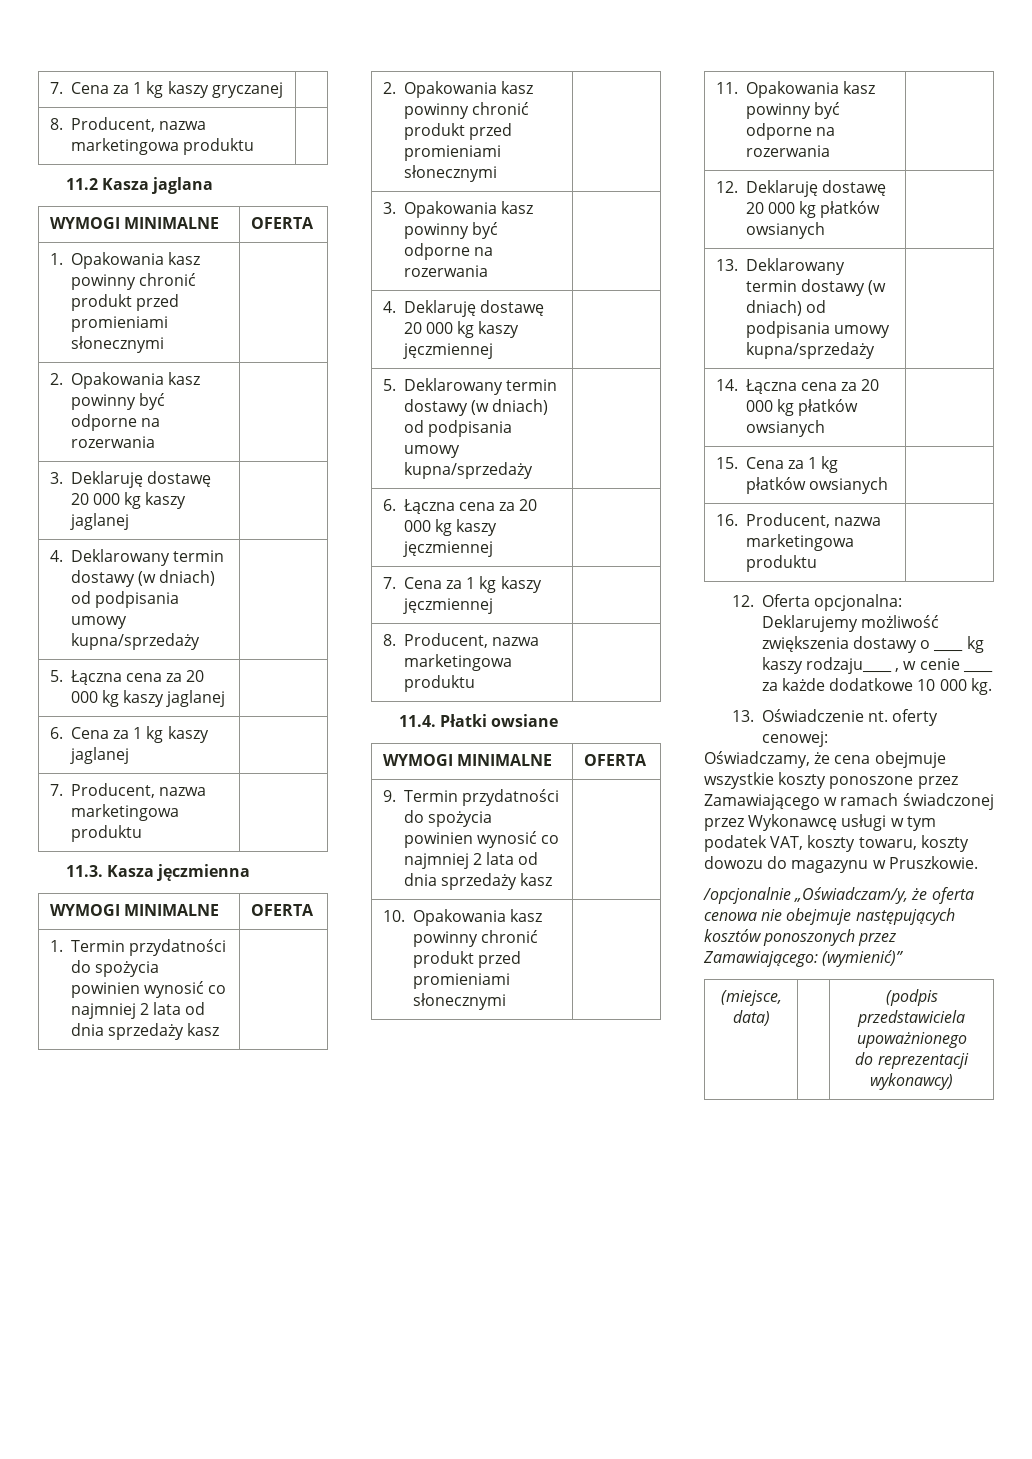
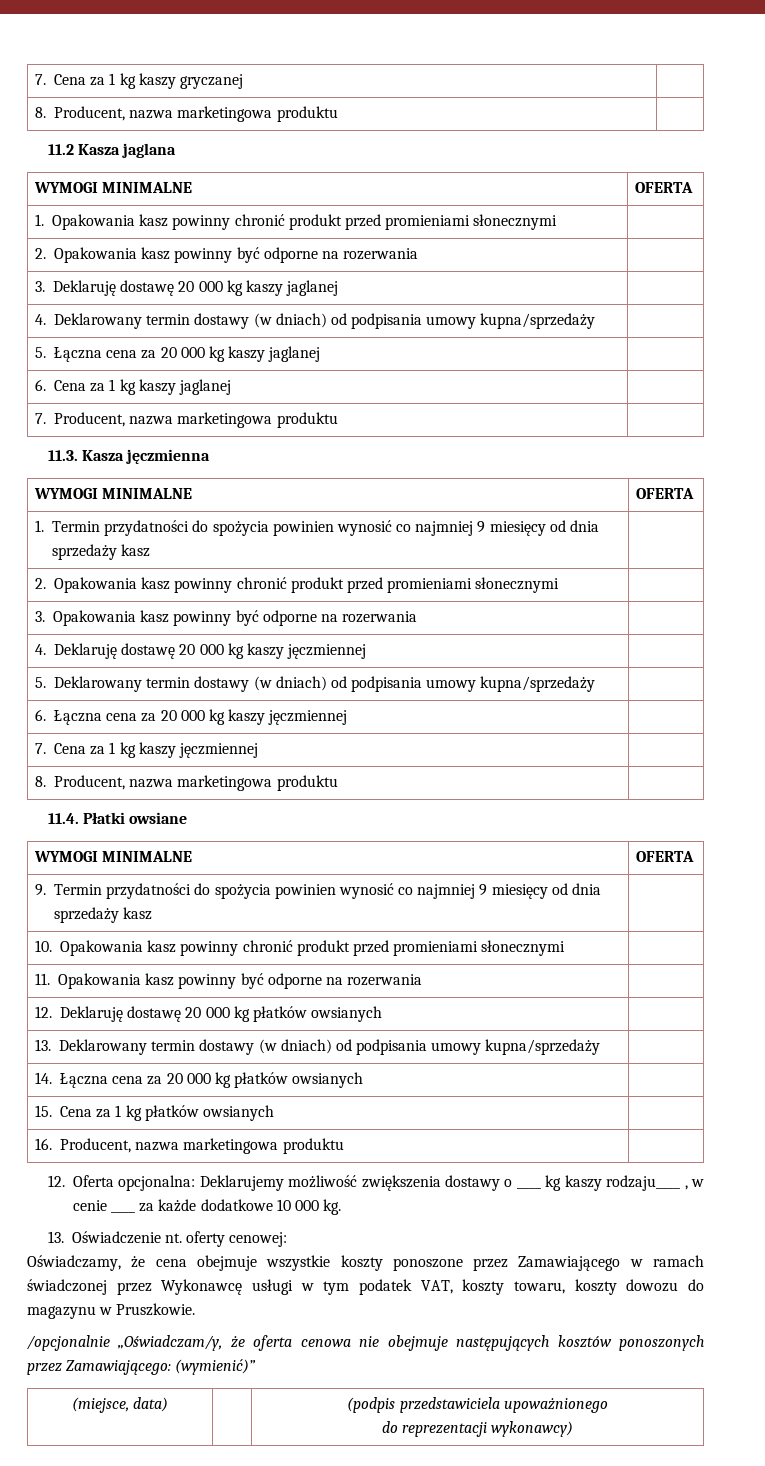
[139,1002,182,1015] 2 lata -> [477,521,546,536] 9 miesięcy
[472,852,515,865] 2 lata -> [479,884,548,899] 9 miesięcy

